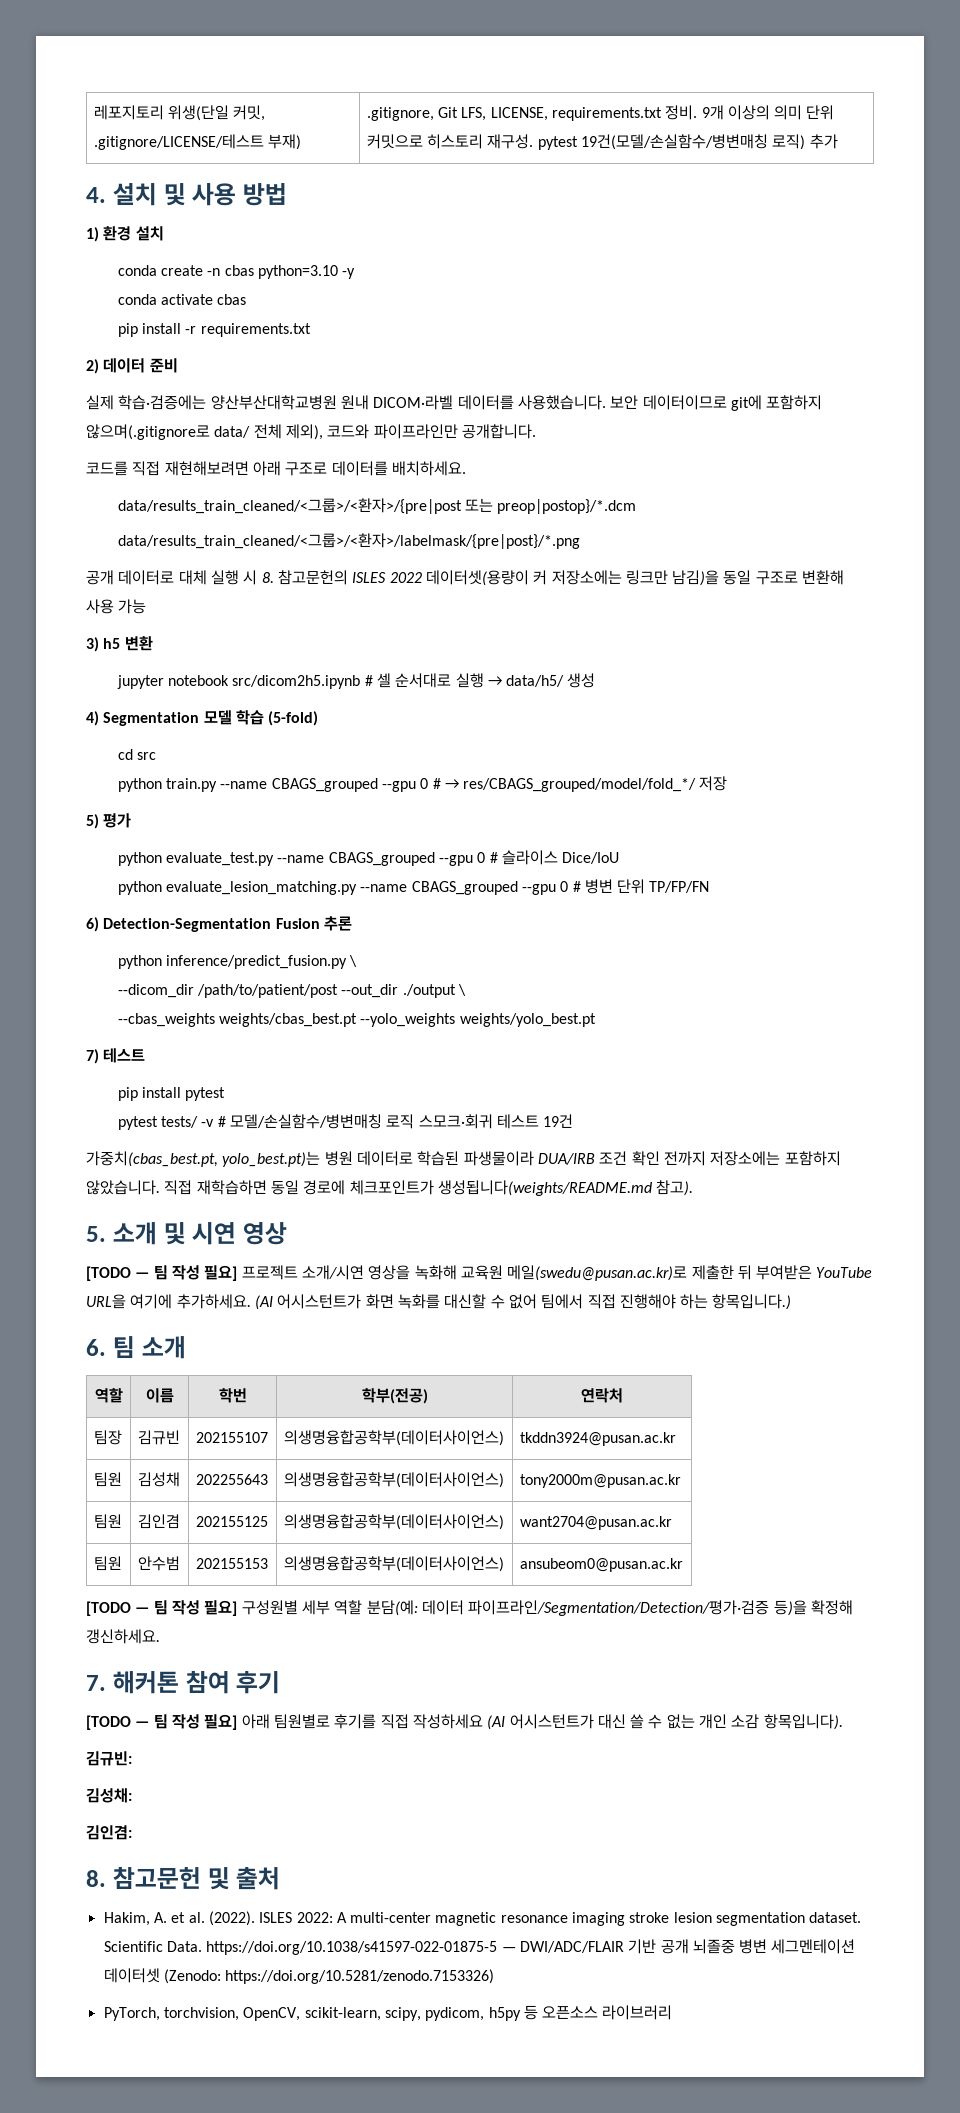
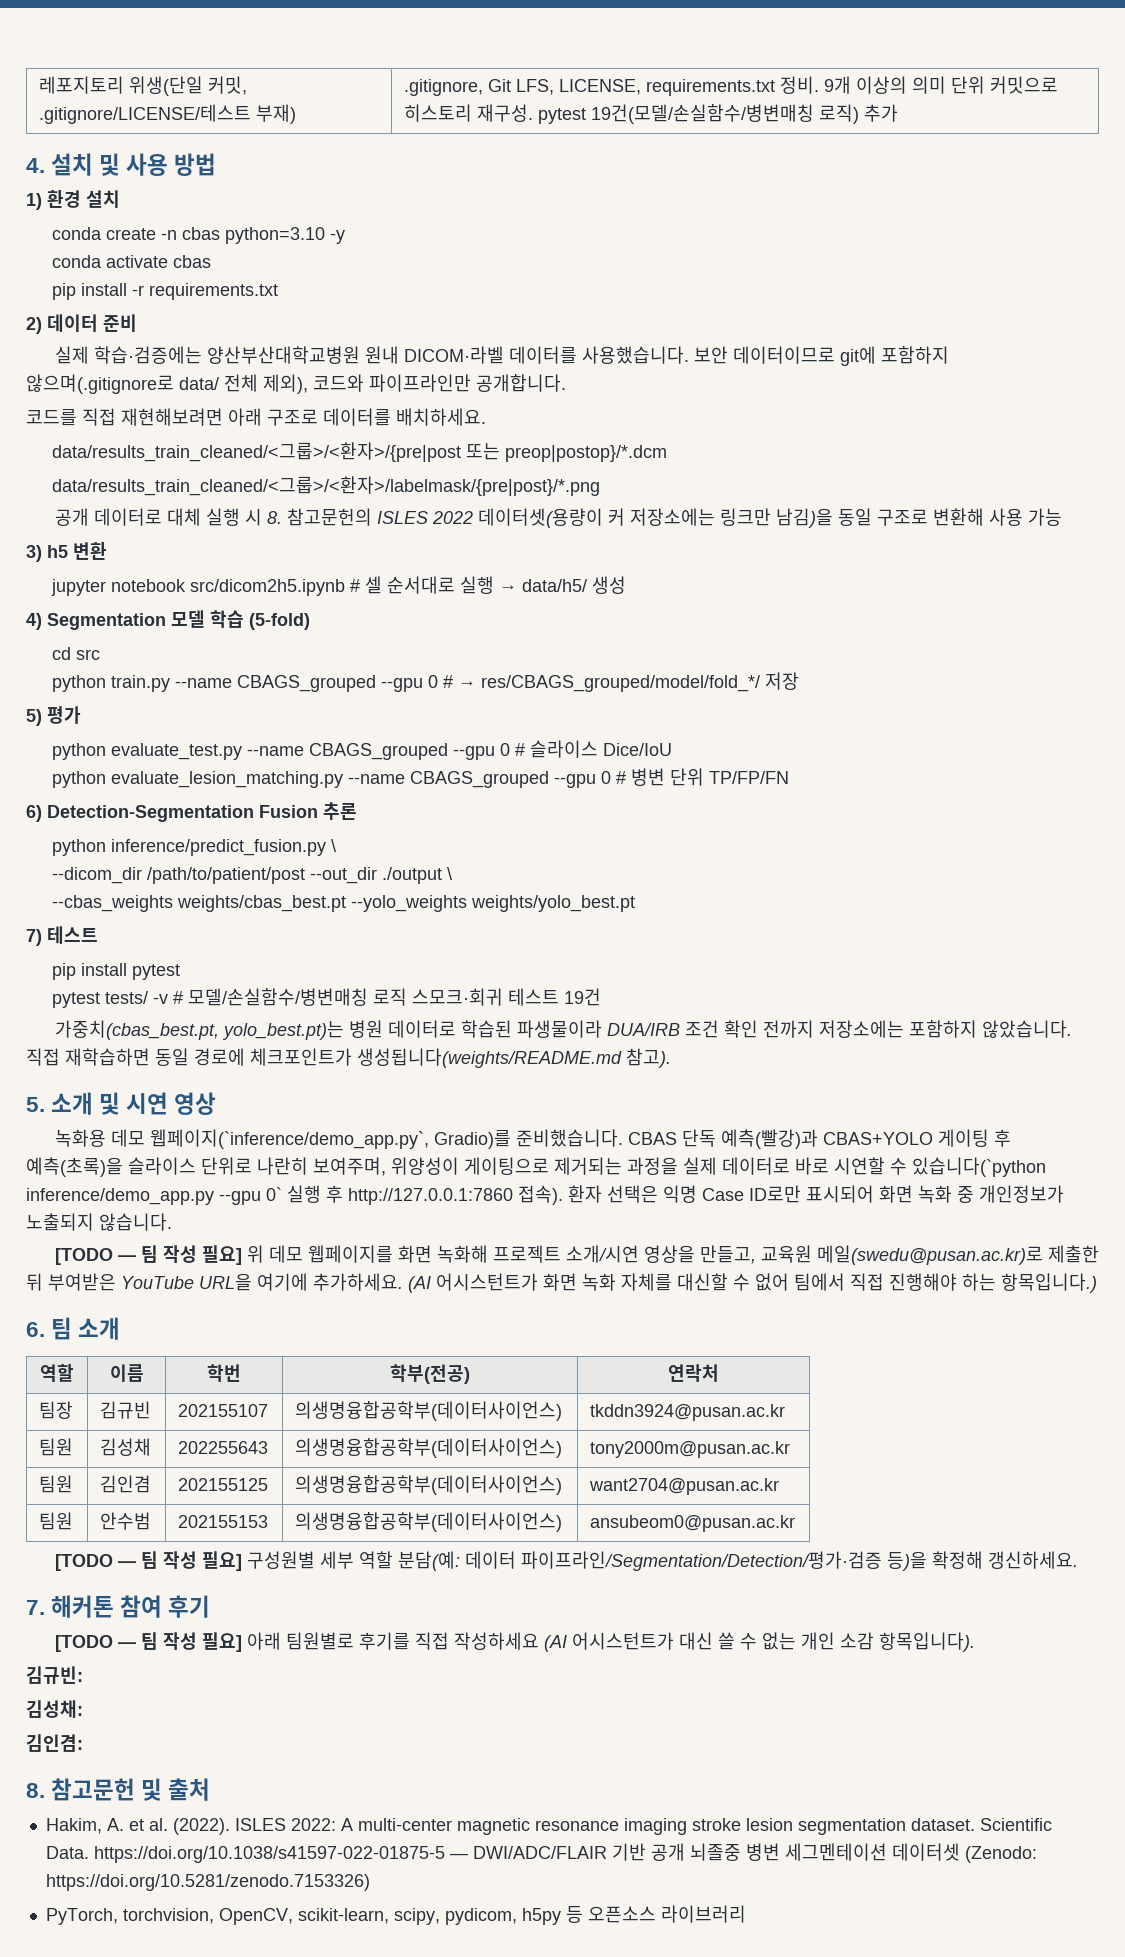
[86,1265,238,1281] // [TODO — 팀 작성 필요] -> [54,1129,1011,1149] [26,1157,1046,1177] [26,1185,1064,1205] [26,1213,172,1231] [54,1245,488,1265] // 녹화용 데모 웹페이지(`inference/demo_app.py`, Gradio)를 준비했습니다. CBAS 단독 예측(빨강)과 CBAS+YOLO 게이팅 후 예측(초록)을 슬라이스 단위로 나란히 보여주며, 위양성이 게이팅으로 제거되는 과정을 실제 데이터로 바로 시연할 수 있습니다(`python inference/demo_app.py --gpu 0` 실행 후 http://127.0.0.1:7860 접속). 환자 선택은 익명 Case ID로만 표시되어 화면 녹화 중 개인정보가 노출되지 않습니다. // [TODO — 팀 작성 필요] 위 데모 웹페이지를 화면 녹화해
[414,1265,457,1280] 녹화해 -> [699,1245,756,1264] 만들고,
[397,1294,440,1309] 녹화를 -> [582,1273,672,1291] 녹화 자체를

